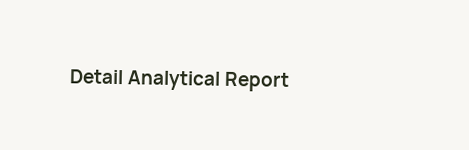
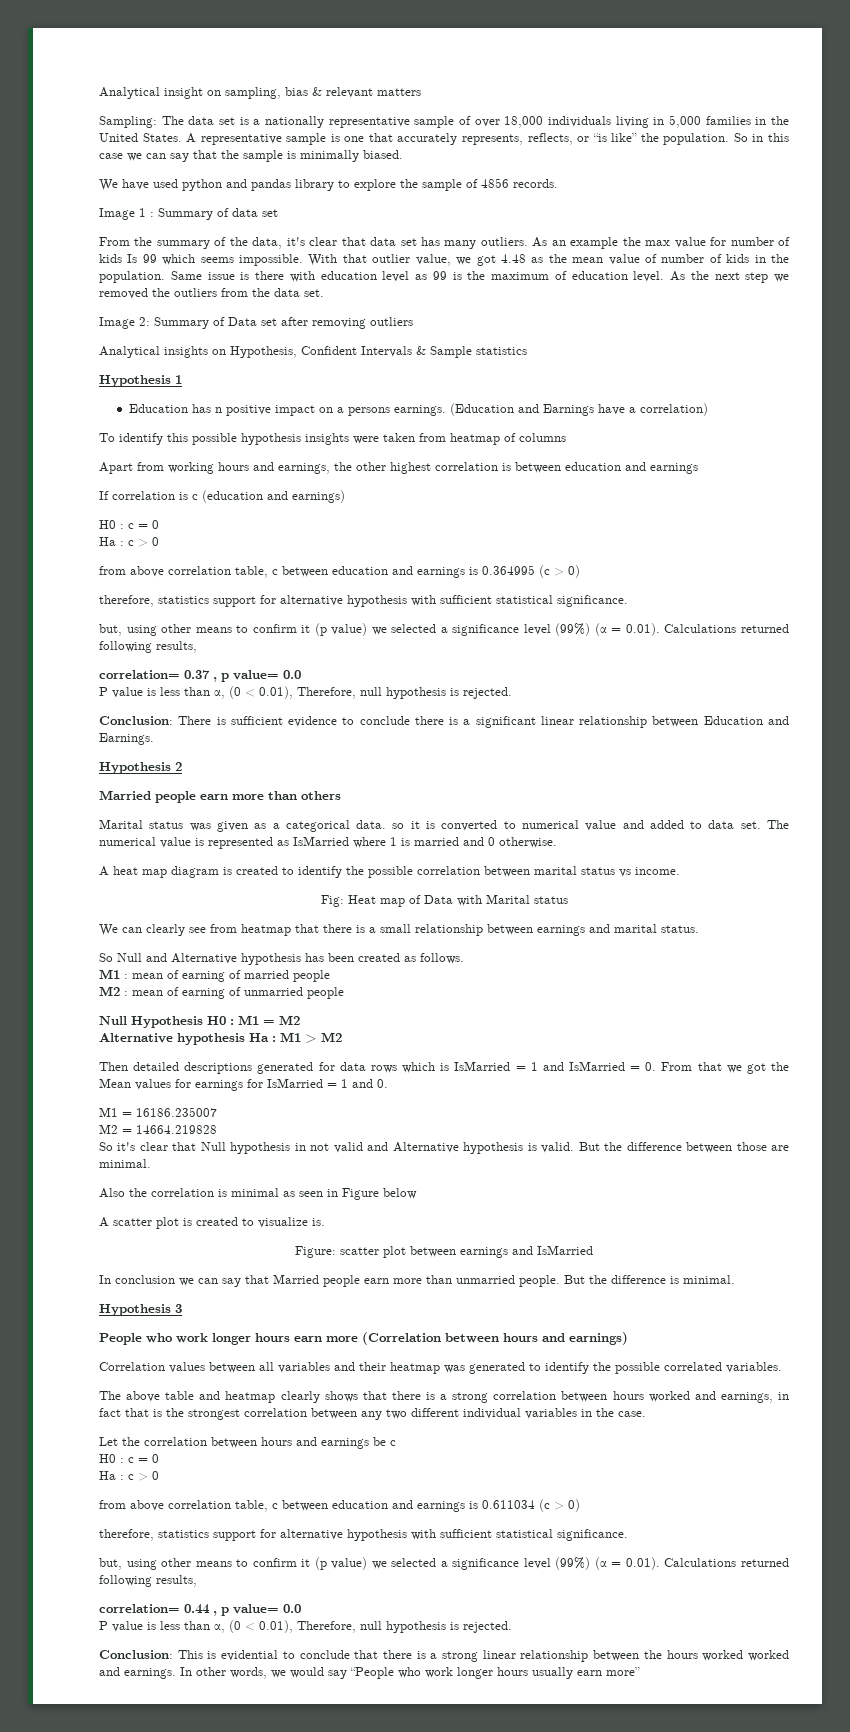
[69,69,291,92] Detail Analytical Report -> [99,87,421,99] [99,115,789,128] [99,133,789,145] [99,150,403,162] [99,178,558,191] [99,208,278,220] [99,237,791,249] [99,254,789,266] [99,271,789,283] [99,288,324,299] [99,317,413,329] [99,346,527,358] [99,375,182,387] [129,403,709,416] [99,433,566,445] [99,462,698,474] [99,490,345,503] [99,520,159,529] [99,537,159,547] [99,565,580,578] [99,595,628,607] [99,623,789,636] [99,641,197,653] [99,670,301,682] [99,686,512,699] [99,716,789,728] [99,733,154,745] [99,762,182,774] [99,790,341,803] [99,819,789,832] [99,836,557,849] [99,866,680,878] [320,894,568,907] [99,924,699,936] [99,953,464,965] [99,969,330,982] [99,986,344,999] [99,1015,300,1028] [99,1032,342,1045] [99,1061,789,1074] [99,1078,388,1091] [99,1107,217,1117] [99,1124,217,1134] [99,1142,790,1154] [99,1159,151,1168] [99,1188,417,1200] [99,1217,325,1229] [295,1245,593,1258] [99,1274,735,1287] [99,1304,182,1316] [99,1332,628,1345] [99,1362,782,1374] [99,1391,789,1403] [99,1408,646,1420] [99,1437,396,1449] [99,1454,159,1463] [99,1471,159,1481] [99,1499,580,1512] [99,1529,628,1541] [99,1557,789,1570] [99,1575,197,1587] [99,1604,301,1616] [99,1620,512,1633] [99,1650,789,1662] [99,1667,640,1679] Analytical insight on sampling, bias & relevant matters // Sampling: The data set is a nationally representative sample of over 18,000 individuals living in 5,000 families in the United States. A representative sample is one that accurately represents, reflects, or “is like” the population. So in this case we can say that the sample is minimally biased. // We have used python and pandas library to explore the sample of 4856 records. // Image 1 : Summary of data set // From the summary of the data, it's clear that data set has many outliers. As an example the max value for number of kids Is 99 which seems impossible. With that outlier value, we got 4.48 as the mean value of number of kids in the population. Same issue is there with education level as 99 is the maximum of education level. As the next step we removed the outliers from the data set. // Image 2: Summary of Data set after removing outliers // Analytical insights on Hypothesis, Confident Intervals & Sample statistics // Hypothesis 1 // Education has n positive impact on a persons earnings. (Education and Earnings have a correlation) // To identify this possible hypothesis insights were taken from heatmap of columns // Apart from working hours and earnings, the other highest correlation is between education and earnings // If correlation is c (education and earnings) // H0 : c = 0 // Ha : c > 0 // from above correlation table, c between education and earnings is 0.364995 (c > 0) // therefore, statistics support for alternative hypothesis with sufficient statistical significance. // but, using other means to confirm it (p value) we selected a significance level (99%) (α = 0.01). Calculations returned following results, // correlation= 0.37 , p value= 0.0 // P value is less than α, (0 < 0.01), Therefore, null hypothesis is rejected. // Conclusion: There is sufficient evidence to conclude there is a significant linear relationship between Education and Earnings. // Hypothesis 2 // Married people earn more than others // Marital status was given as a categorical data. so it is converted to numerical value and added to data set. The numerical value is represented as IsMarried where 1 is married and 0 otherwise. // A heat map diagram is created to identify the possible correlation between marital status vs income. // Fig: Heat map of Data with Marital status // We can clearly see from heatmap that there is a small relationship between earnings and marital status. // So Null and Alternative hypothesis has been created as follows. // M1 : mean of earning of married people // M2 : mean of earning of unmarried people // Null Hypothesis H0 : M1 = M2 // Alternative hypothesis Ha : M1 > M2 // Then detailed descriptions generated for data rows which is IsMarried = 1 and IsMarried = 0. From that we got the Mean values for earnings for IsMarried = 1 and 0. // M1 = 16186.235007 // M2 = 14664.219828 // So it's clear that Null hypothesis in not valid and Alternative hypothesis is valid. But the difference between those are minimal. // Also the correlation is minimal as seen in Figure below // A scatter plot is created to visualize is. // Figure: scatter plot between earnings and IsMarried // In conclusion we can say that Married people earn more than unmarried people. But the difference is minimal. // Hypothesis 3 // People who work longer hours earn more (Correlation between hours and earnings) // Correlation values between all variables and their heatmap was generated to identify the possible correlated variables. // The above table and heatmap clearly shows that there is a strong correlation between hours worked and earnings, in fact that is the strongest correlation between any two different individual variables in the case. // Let the correlation between hours and earnings be c // H0 : c = 0 // Ha : c > 0 // from above correlation table, c between education and earnings is 0.611034 (c > 0) // therefore, statistics support for alternative hypothesis with sufficient statistical significance. // but, using other means to confirm it (p value) we selected a significance level (99%) (α = 0.01). Calculations returned following results, // correlation= 0.44 , p value= 0.0 // P value is less than α, (0 < 0.01), Therefore, null hypothesis is rejected. // Conclusion: This is evidential to conclude that there is a strong linear relationship between the hours worked worked and earnings. In other words, we would say “People who work longer hours usually earn more”

